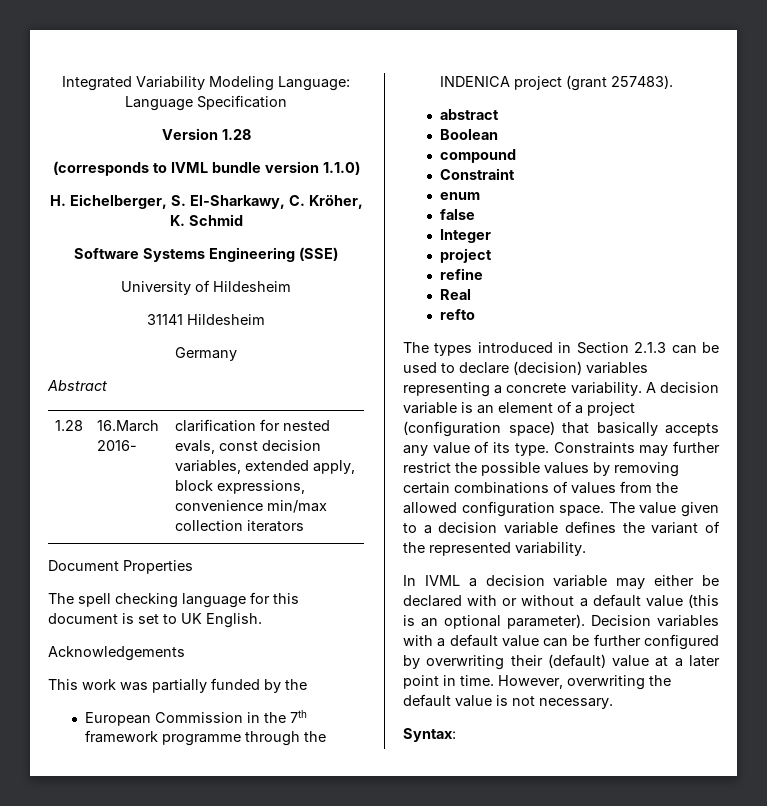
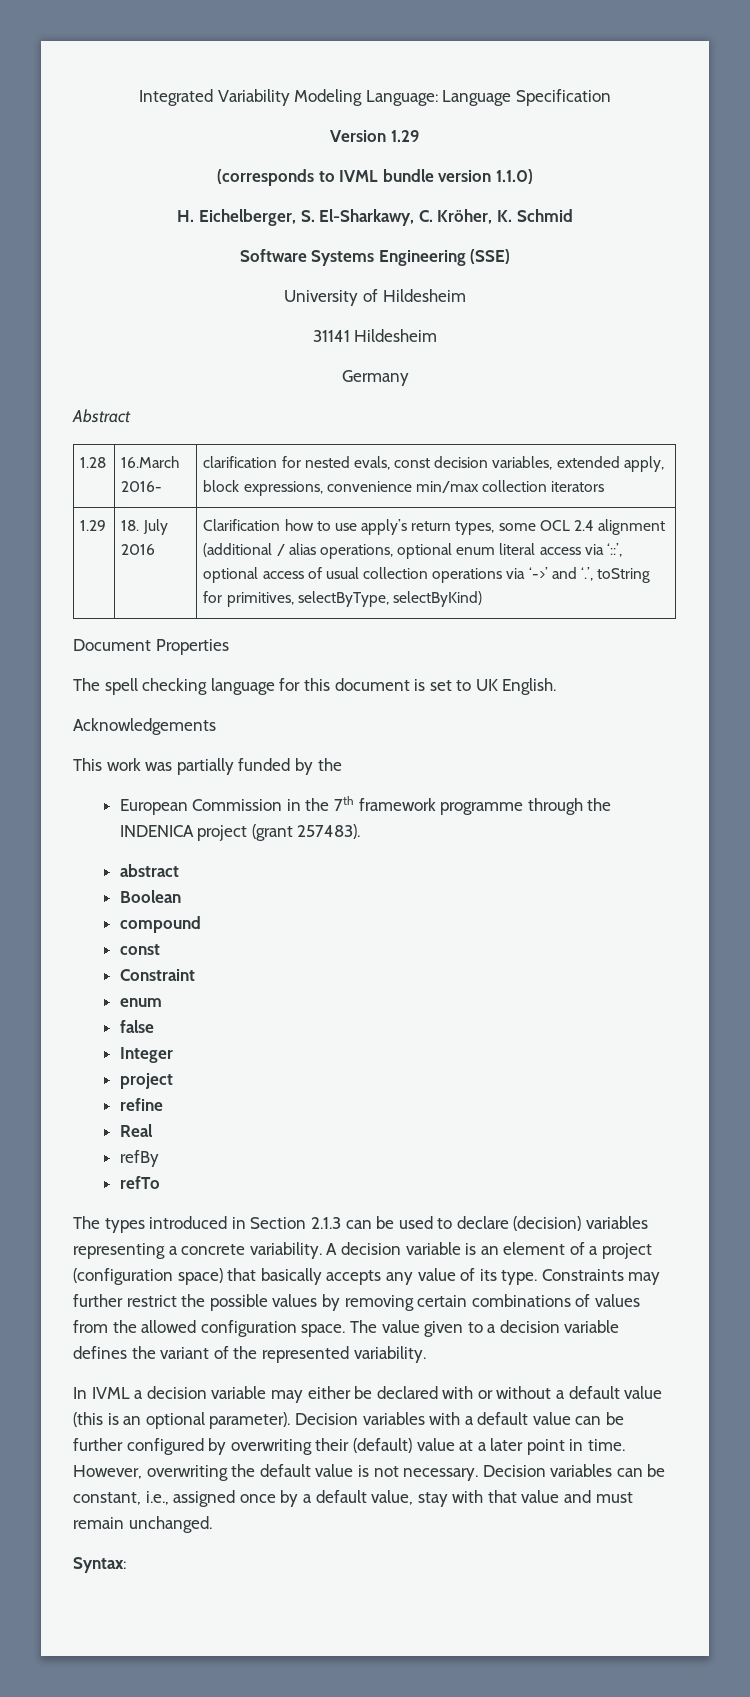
[221,129,251,140] 1.28 -> [390,130,420,142] 1.29
(304, 526) none -> [80,520,107,531] [121,519,168,535] [121,544,156,555] [203,519,666,535] [203,543,622,559] [203,567,651,583] [203,591,482,607] // 1.29 | 18. July 2016 | Clarification how to use apply’s return types, some OCL 2.4 alignment (additional / alias operations, optional enum literal access via ‘::’, optional access of usual collection operations via ‘->’ and ‘.’, toString for primitives, selectByType, selectByKind)
(517, 156) none -> [119,944,160,955] // const
[440,309,476,320] refto -> [119,1150,159,1167] [119,1176,160,1189] refBy // refTo
(613, 703) none -> [482,1464,666,1477] [73,1490,633,1507] [73,1516,212,1533] Decision variables can be constant, i.e., assigned once by a default value, stay with that value and must remain unchanged.

